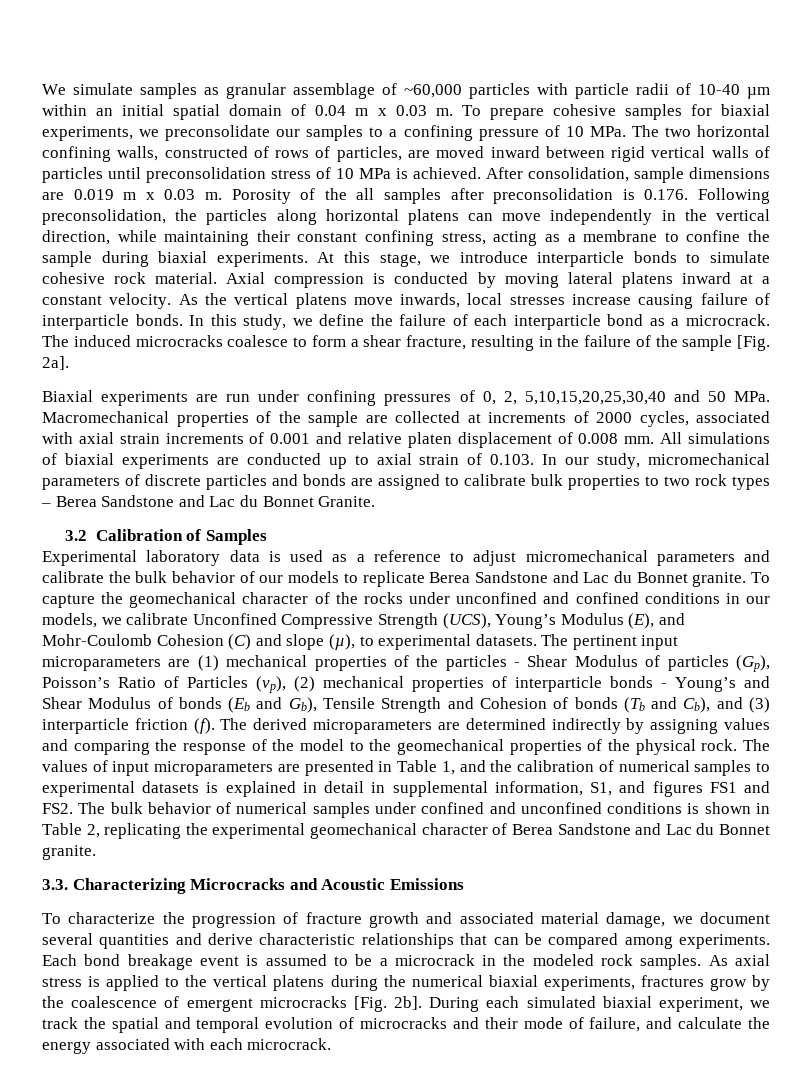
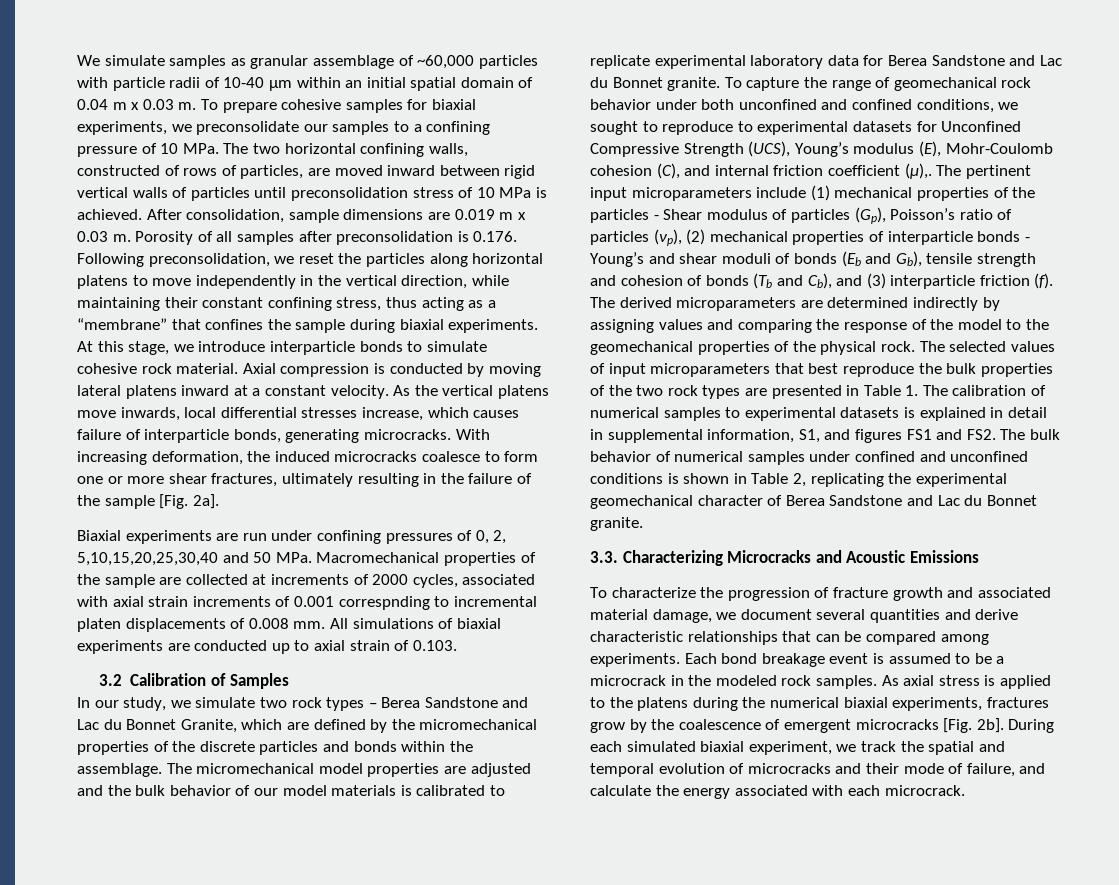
[324,188,347,200] the -> (213, 236) none
(166, 217) none -> [274,253,334,264] we reset
[468,213,494,221] can -> [132,275,148,286] to
(486, 238) none -> [385,297,417,308] thus
[583,230,741,242] membrane to confine -> [77,318,264,330] “membrane” that confines
[509,293,770,309] [42,314,770,330] [42,335,69,347] stresses increase causing failure of interparticle bonds. In this study, we define the failure of each interparticle bond as a microcrack. The -> [220,407,520,421] [77,429,490,443] [77,451,271,465] differential stresses increase, which causes failure of interparticle bonds, generating microcracks. With increasing deformation, the
[350,335,466,350] a shear fracture, -> [77,473,353,487] one or more shear fractures, ultimately
[316,432,552,448] and relative platen displacement -> [338,596,537,610] [77,618,226,632] correspnding to incremental platen displacements
[542,453,771,469] [42,474,659,490] In our study, micromechanical parameters of discrete particles and bonds are assigned to calibrate bulk properties to -> [98,673,289,689] [77,697,256,711] // 3.2 Calibration of Samples // In our study, we simulate
[318,496,376,507] [65,529,267,545] [42,550,770,566] [42,571,104,583] Granite. // 3.2 Calibration of Samples // Experimental laboratory data is used as a reference to adjust micromechanical parameters and calibrate -> [180,719,538,733] [77,741,473,755] [77,763,531,777] [77,785,103,796] Granite, which are defined by the micromechanical properties of the discrete particles and bonds within the assemblage. The micromechanical model properties are adjusted and
[288,571,425,587] models to replicate -> [282,785,505,796] [590,55,884,69] model materials is calibrated to replicate experimental laboratory data for
[129,592,770,608] [42,613,189,628] geomechanical character of the rocks under unconfined and confined conditions in our models, we calibrate -> [831,77,1032,91] [590,99,1019,113] [590,121,937,135] range of geomechanical rock behavior under both unconfined and confined conditions, we sought to reproduce to experimental datasets for
[560,613,685,629] [42,634,537,650] Modulus (E), and Mohr-Coulomb Cohesion (C) and slope (µ), to experimental datasets. -> [853,141,1053,157] [590,163,932,179] modulus (E), Mohr-Coulomb cohesion (C), and internal friction coefficient (µ),.
[168,659,191,667] are -> [756,187,807,198] include
[574,655,638,667] Modulus -> [706,209,768,220] modulus
[118,676,248,688] Ratio of Particles -> [959,209,1013,220] [590,231,649,245] ratio of particles
[42,697,152,709] Shear Modulus -> [679,253,771,264] shear moduli
[323,697,547,713] Tensile Strength and Cohesion -> [926,253,1036,267] [590,275,683,286] tensile strength and cohesion
(770, 745) none -> [949,341,1007,352] selected
(274, 768) none -> [774,363,1053,377] [590,385,741,399] that best reproduce the bulk properties of the two rock types
[441,760,513,775] 1, and the -> [905,385,948,396] 1. The
[213,975,268,987] vertical -> (633, 702) none

